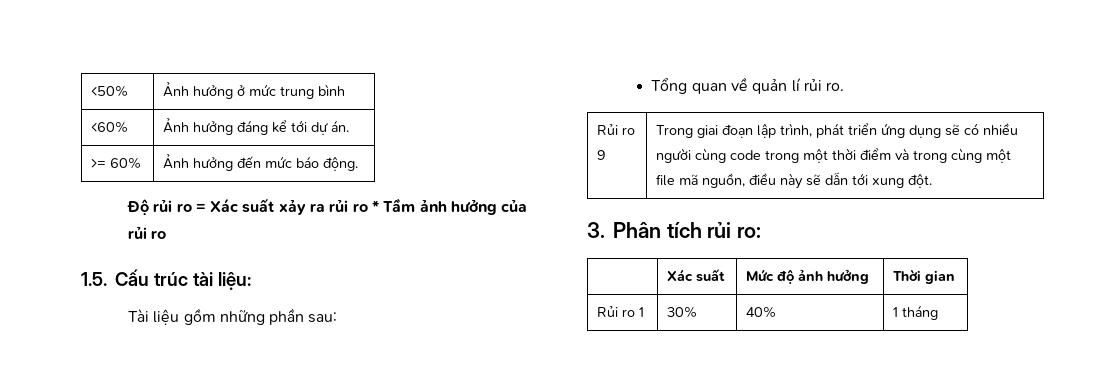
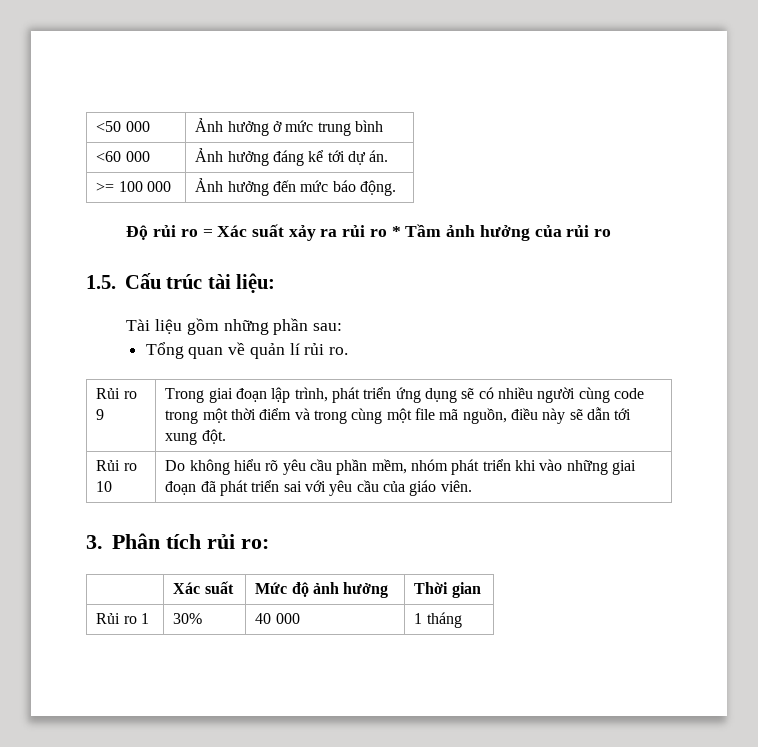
[91,85,129,97] <50% -> [96,121,150,132] <50 000
[91,121,129,133] <60% -> [96,151,150,162] <60 000
[110,157,142,169] 60% -> [118,181,172,192] 100 000
(933, 181) none -> [96,460,137,471] [96,481,113,492] [165,459,636,475] [165,480,472,496] // Rủi ro 10 | Do không hiểu rõ yêu cầu phần mềm, nhóm phát triển khi vào những giai đoạn đã phát triển sai với yêu cầu của giáo viên.
[746,306,777,318] 40% -> [255,613,300,624] 40 000

